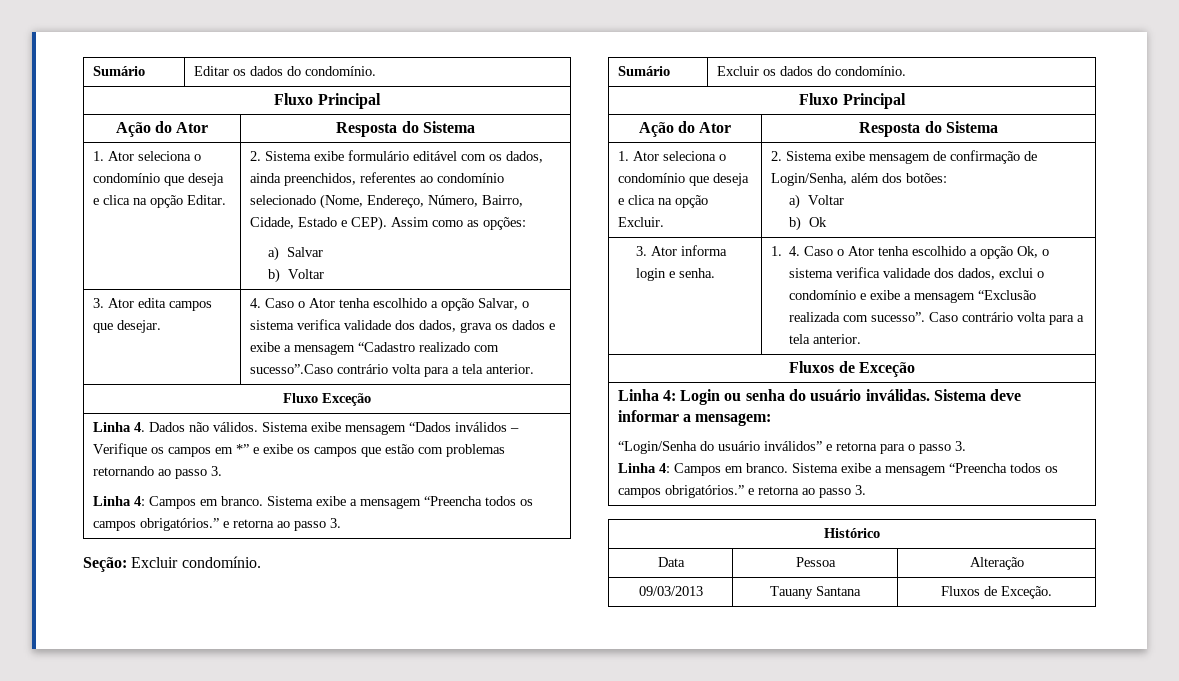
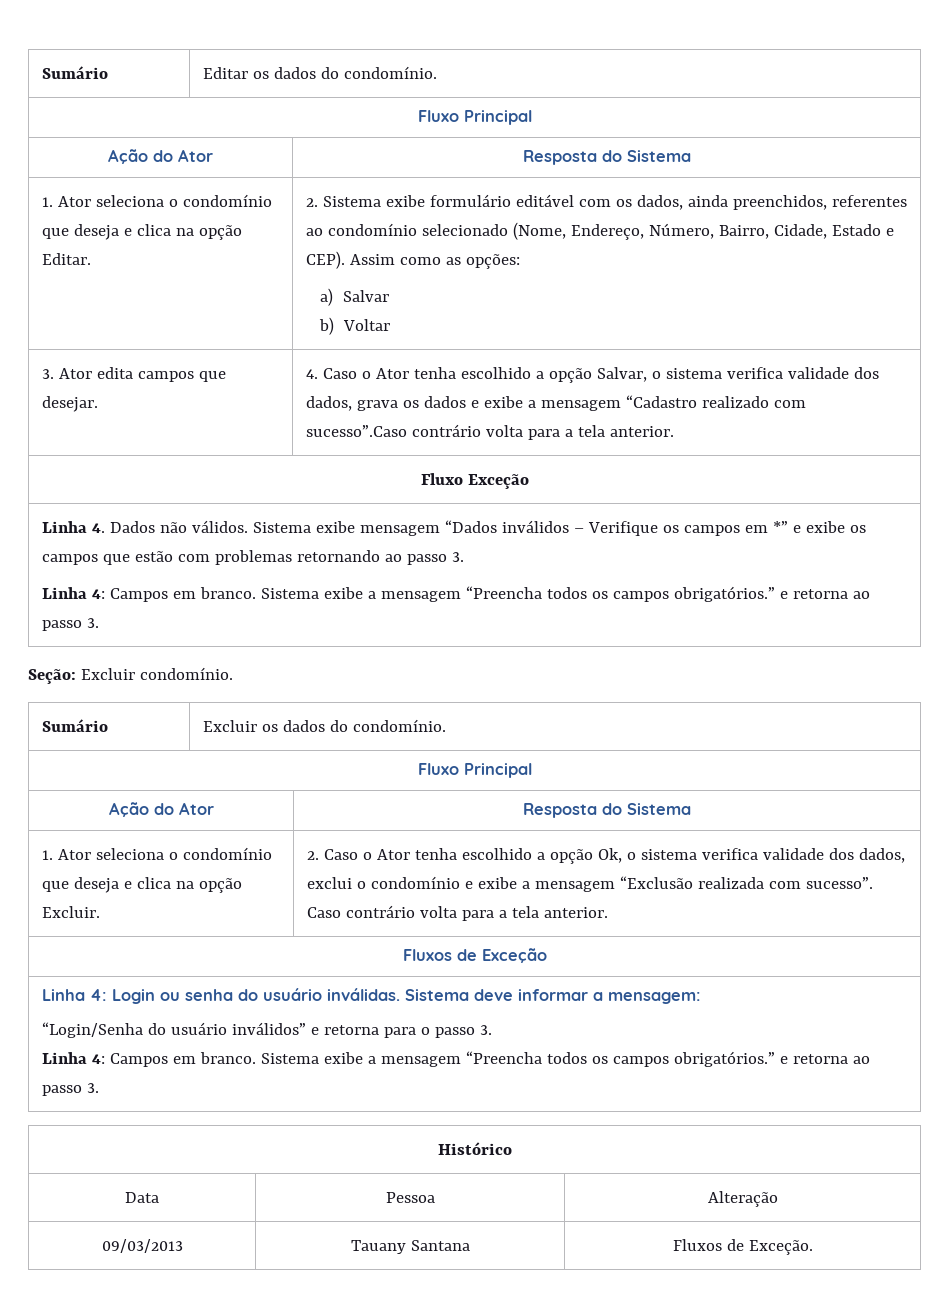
[785,150,1037,164] [770,173,947,186] [789,194,844,209] [789,216,827,231] [636,245,728,256] [636,268,716,281] [770,246,800,256] Sistema exibe mensagem de confirmação de Login/Senha, além dos botões: // a) Voltar // b) Ok // 3. Ator informa login e senha. | 1. 4. -> (319, 855) none

